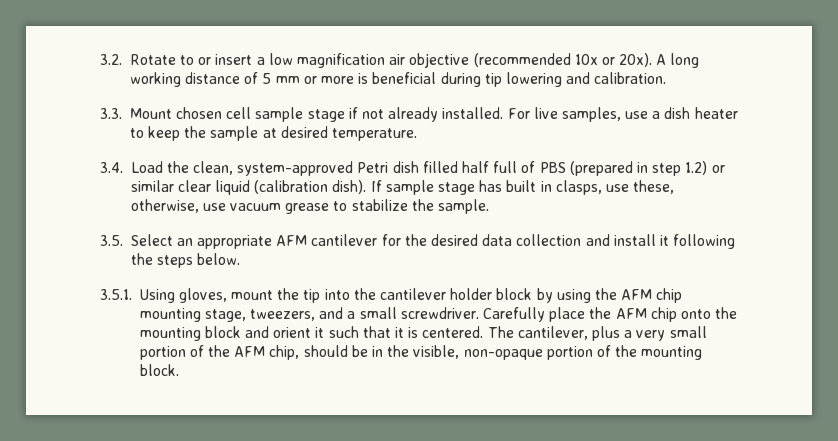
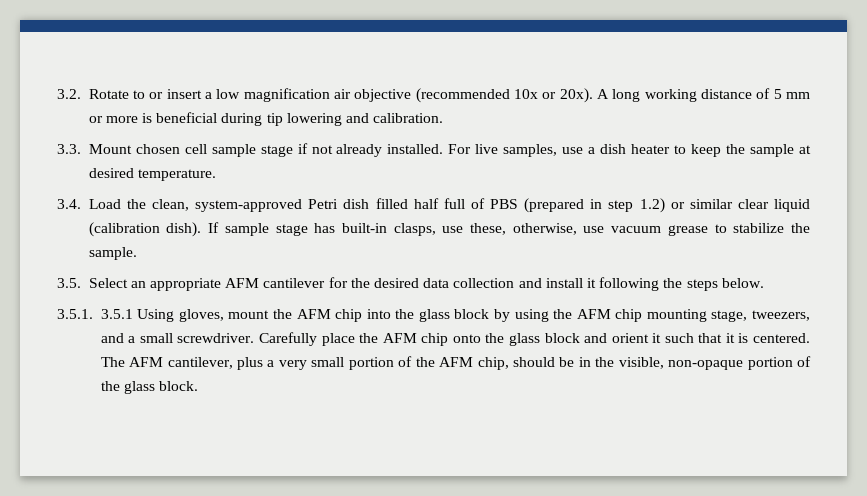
[506,180,552,192] built in -> [341,223,387,233] built-in
(132, 294) none -> [100,309,133,319] 3.5.1
[303,288,493,303] tip into the cantilever holder -> [296,309,450,322] AFM chip into the glass
[139,327,201,341] mounting -> [508,333,540,346] glass
(514, 332) none -> [129,357,164,367] AFM
[641,346,703,360] mounting -> [123,381,155,394] glass

